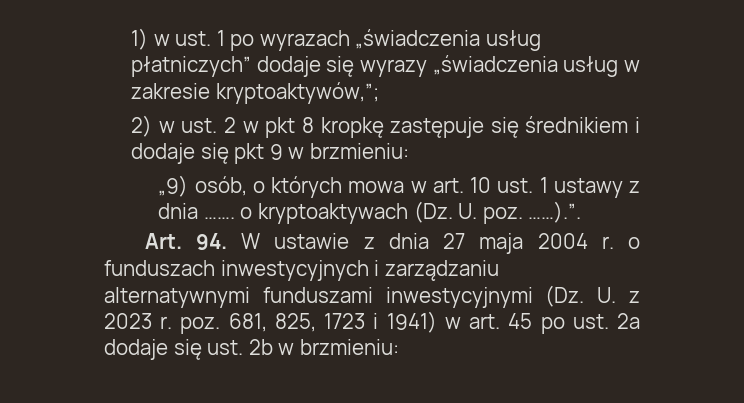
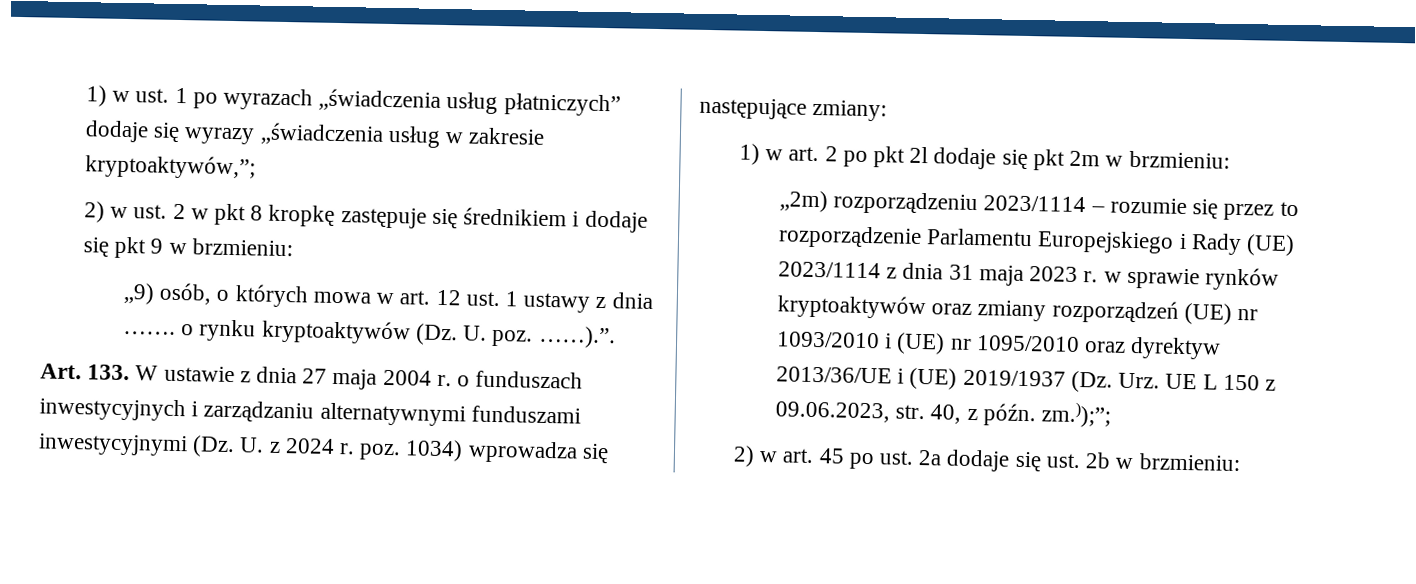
[470,177,492,193] 10 -> [435,289,461,306] 12
[257,203,408,224] kryptoaktywach -> [198,319,411,345] rynku kryptoaktywów
[195,233,227,250] 94. -> [87,364,131,381] 133.
[104,311,437,334] 2023 r. poz. 681, 825, 1723 i 1941) -> [284,438,609,465] [699,97,888,122] [739,143,1230,171] [779,190,1299,221] [778,225,1296,257] [778,261,1279,291] [777,294,1259,325] [776,331,1222,360] [776,366,1276,393] [775,401,1112,428] [733,445,756,467] 2024 r. poz. 1034) wprowadza się następujące zmiany: // 1) w art. 2 po pkt 2l dodaje się pkt 2m w brzmieniu: // „2m) rozporządzeniu 2023/1114 – rozumie się przez to rozporządzenie Parlamentu Europejskiego i Rady (UE) 2023/1114 z dnia 31 maja 2023 r. w sprawie rynków kryptoaktywów oraz zmiany rozporządzeń (UE) nr 1093/2010 i (UE) nr 1095/2010 oraz dyrektyw 2013/36/UE i (UE) 2019/1937 (Dz. Urz. UE L 150 z 09.06.2023, str. 40, z późn. zm.));”; // 2)

